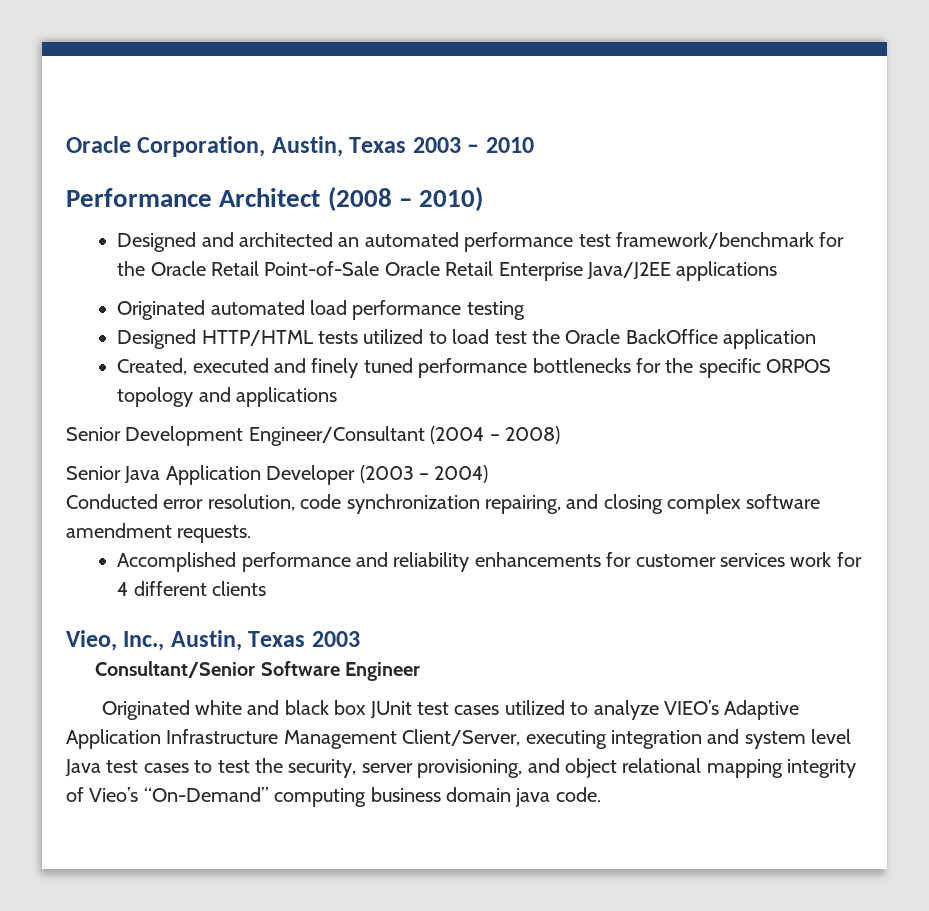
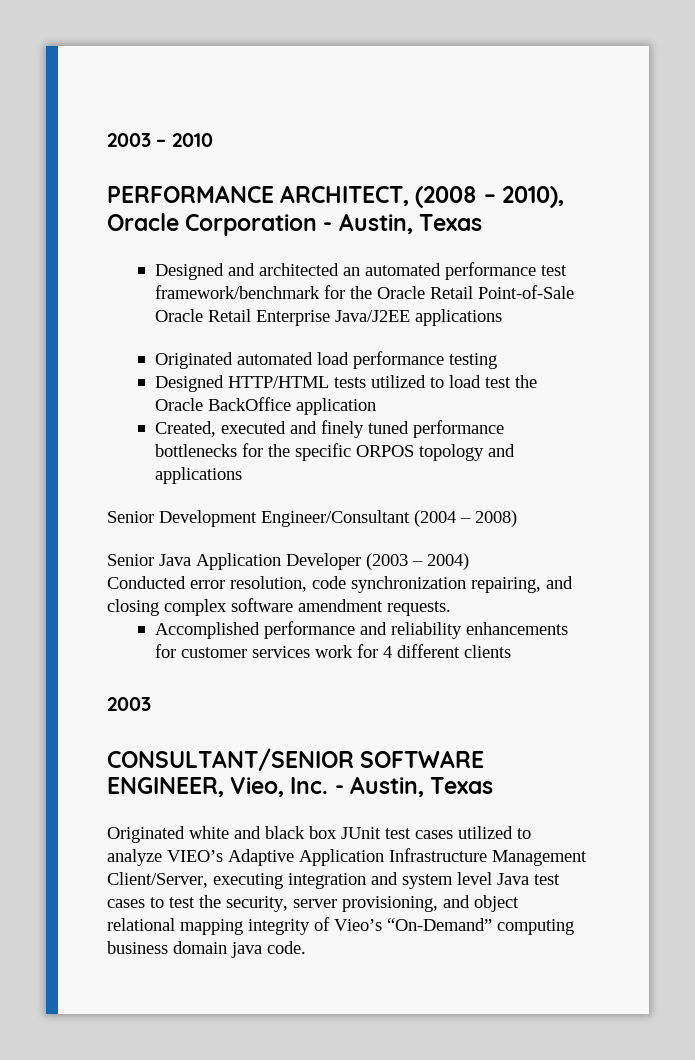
[66,136,407,157] Oracle Corporation, Austin, Texas -> (107, 140) none
[66,186,484,212] Performance Architect (2008 – 2010) -> [107,185,564,208] [107,213,482,236] PERFORMANCE ARCHITECT, (2008 – 2010), Oracle Corporation - Austin, Texas
[66,630,360,651] [95,661,420,681] Vieo, Inc., Austin, Texas 2003 // Consultant/Senior Software Engineer -> [107,697,151,711] [107,748,485,771] [107,776,494,797] 2003 // CONSULTANT/SENIOR SOFTWARE ENGINEER, Vieo, Inc. - Austin, Texas

